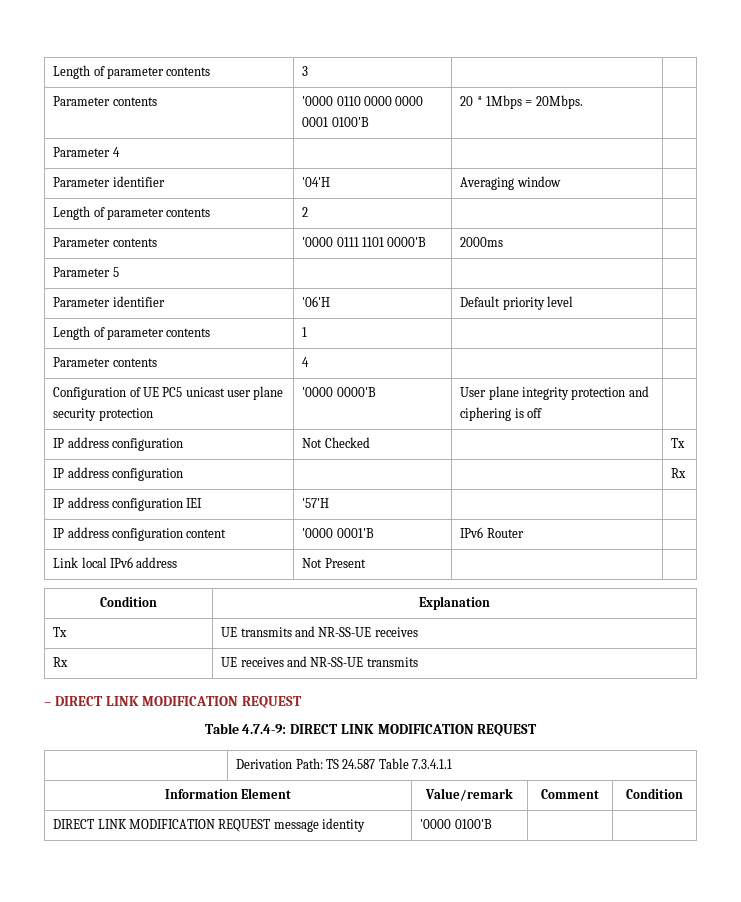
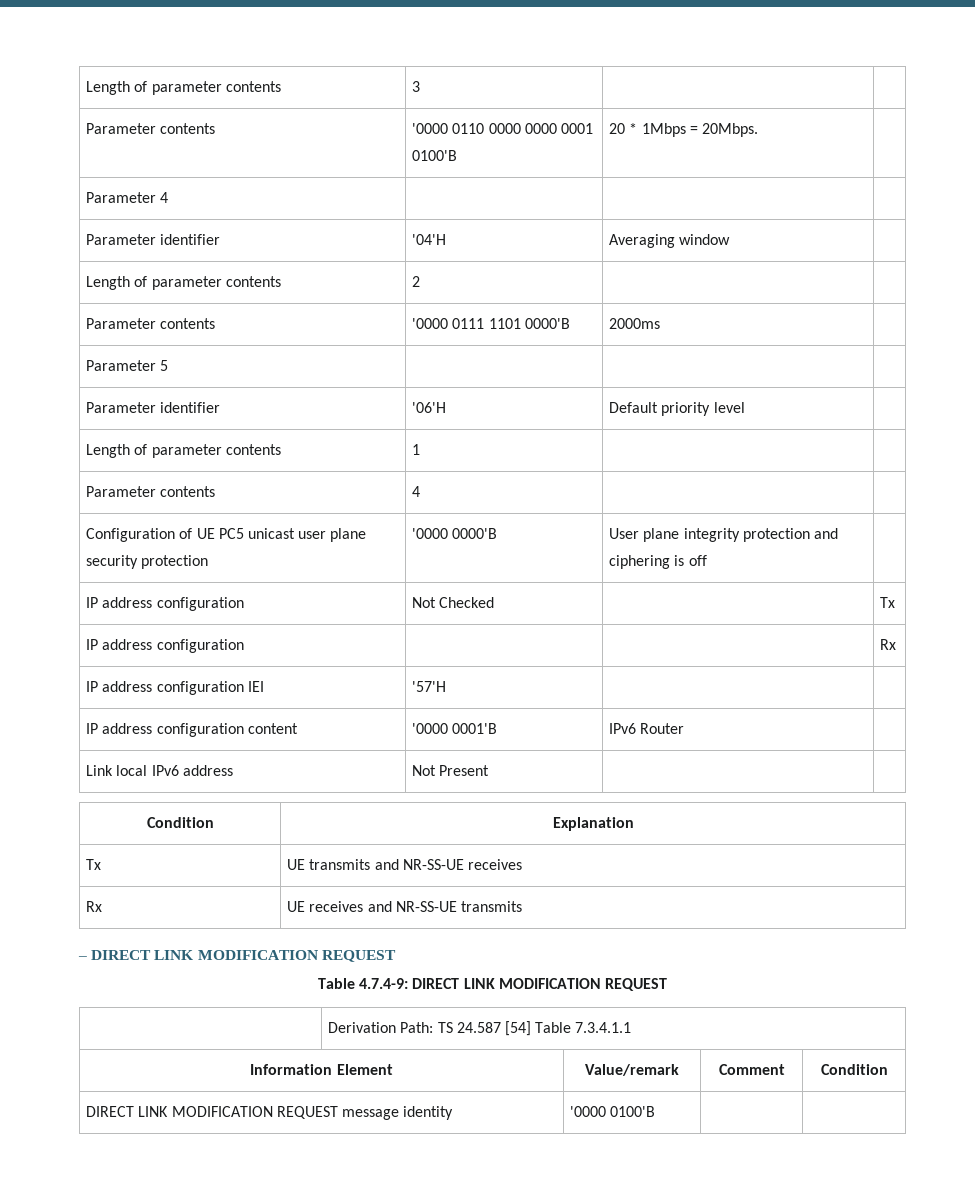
(376, 764) none -> [504,1021,531,1036] [54]

